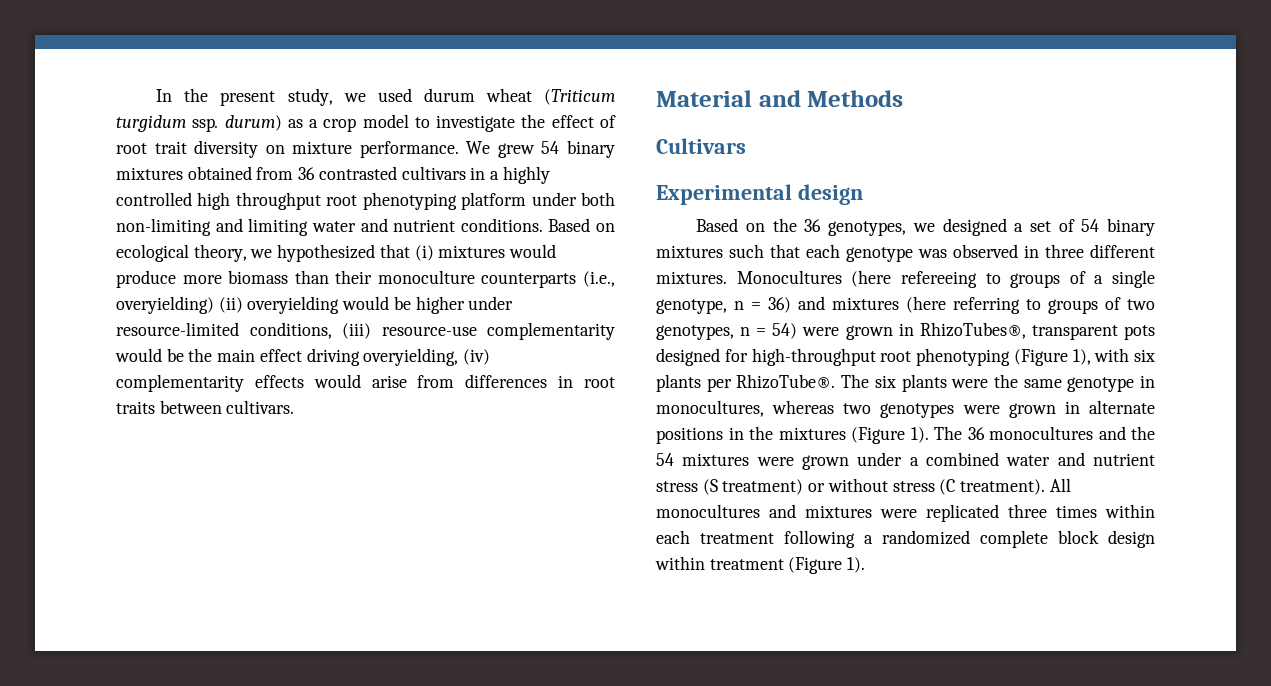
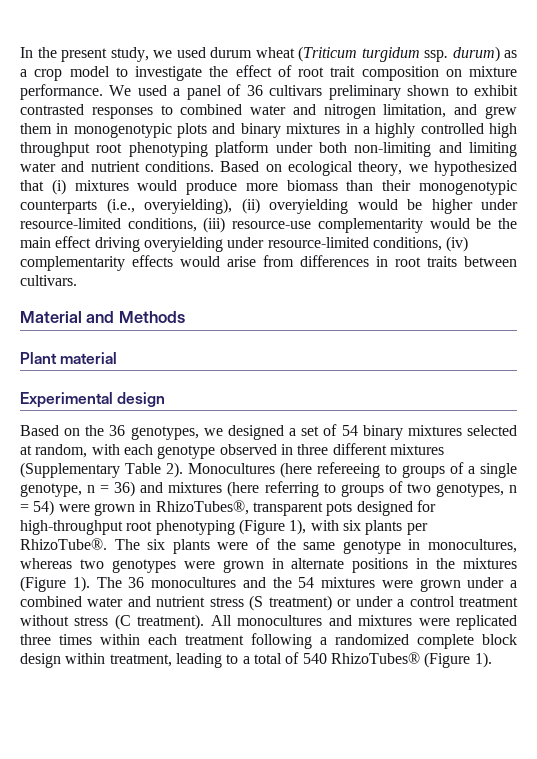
[194,140,259,158] diversity -> [361,66,439,81] composition
[497,140,615,158] [116,166,466,180] grew 54 binary mixtures obtained from 36 contrasted cultivars -> [137,84,518,100] [20,104,517,119] [20,123,341,138] used a panel of 36 cultivars preliminary shown to exhibit contrasted responses to combined water and nitrogen limitation, and grew them in monogenotypic plots and binary mixtures
[377,270,475,284] monoculture -> [419,180,517,195] monogenotypic
[116,296,214,314] overyielding) -> [144,198,232,214] overyielding),
[363,348,459,366] overyielding, -> [143,237,442,252] overyielding under resource-limited conditions,
[656,138,746,154] Cultivars -> [20,352,118,364] Plant material
[729,244,800,258] such that -> [466,425,517,436] [20,444,120,458] selected at random, with
[918,249,947,258] was -> (216, 452) none
[656,271,727,284] mixtures. -> [389,444,444,455] [20,462,183,478] mixtures (Supplementary Table 2).
(989, 383) none -> [255,538,270,550] of
(826, 487) none -> [355,596,518,607] under a control treatment
[709,559,784,570] treatment -> [109,652,420,668] treatment, leading to a total of 540 RhizoTubes®

